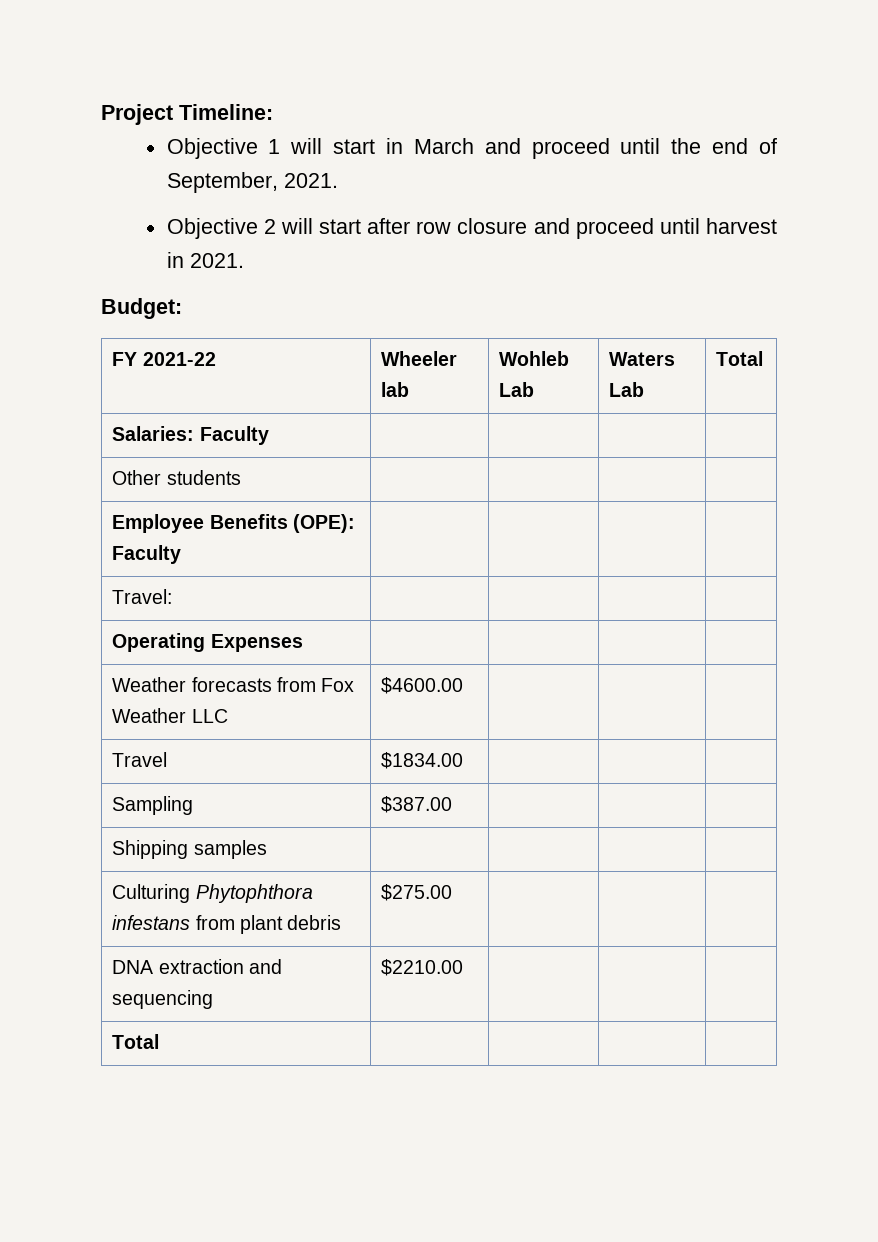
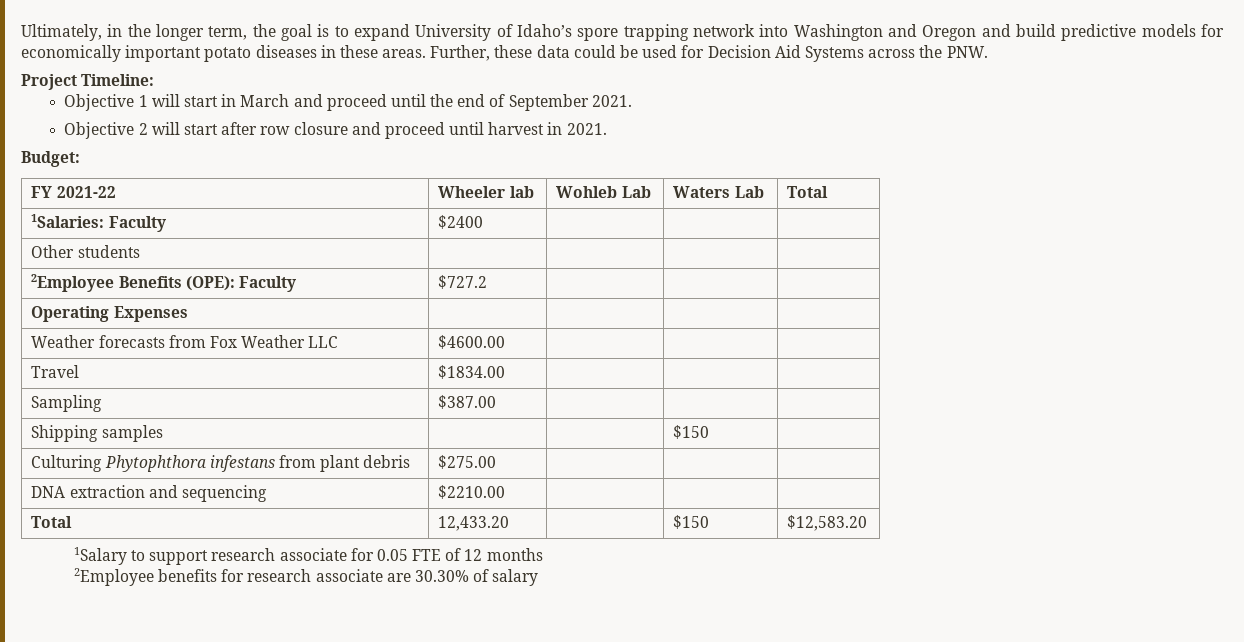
(101, 114) none -> [21,24,1224,41] [21,45,988,62] Ultimately, in the longer term, the goal is to expand University of Idaho’s spore trapping network into Washington and Oregon and build predictive models for economically important potato diseases in these areas. Further, these data could be used for Decision Aid Systems across the PNW. //
[166,172,278,193] September, -> [508,94,589,111] September
[112,426,269,445] Salaries: Faculty | -> [31,214,166,232] [438,215,484,229] 1Salaries: Faculty | $2400
[112,514,205,533] Employee -> [31,274,115,292] 2Employee
[112,589,173,604] | | | // Travel: | -> [438,275,488,289] $727.2
(267, 849) none -> [673,425,710,439] $150
(160, 1041) | | | -> [438,516,510,531] [673,515,710,529] [787,515,868,531] [73,547,543,565] [73,568,539,586] 12,433.20 | | $150 | $12,583.20 // 1Salary to support research associate for 0.05 FTE of 12 months // 2Employee benefits for research associate are 30.30% of salary

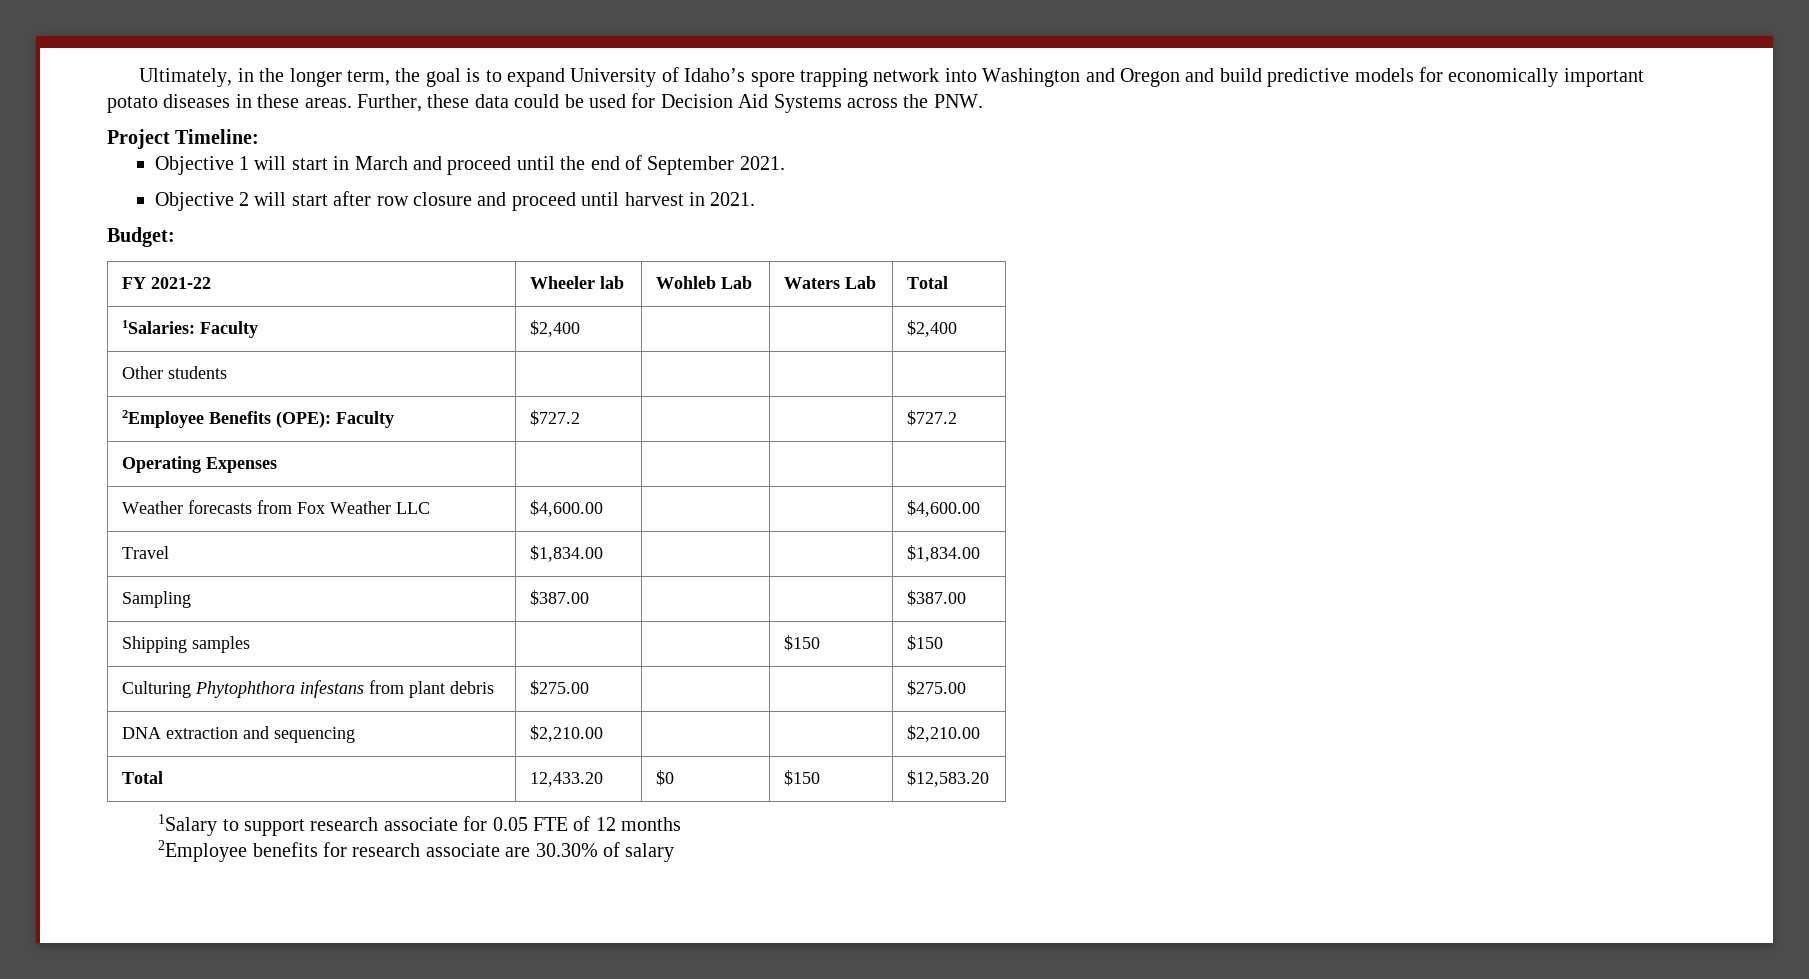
[438,215,484,229] $2400 | | | -> [529,320,580,337] [906,320,957,337] $2,400 | | | $2,400
(488, 282) none -> [906,410,957,426] $727.2
[438,335,506,349] $4600.00 | | | -> [529,500,603,517] [906,500,980,517] $4,600.00 | | | $4,600.00
[438,365,506,379] $1834.00 | | | -> [529,545,603,562] [906,545,980,562] $1,834.00 | | | $1,834.00
(497, 402) none -> [906,590,966,606] $387.00
(710, 432) none -> [906,635,943,651] $150
(497, 462) none -> [906,680,966,696] $275.00
[438,485,506,499] $2210.00 | | | -> [529,725,603,742] [906,725,980,742] $2,210.00 | | | $2,210.00
(510, 523) none -> [655,770,674,786] $0

